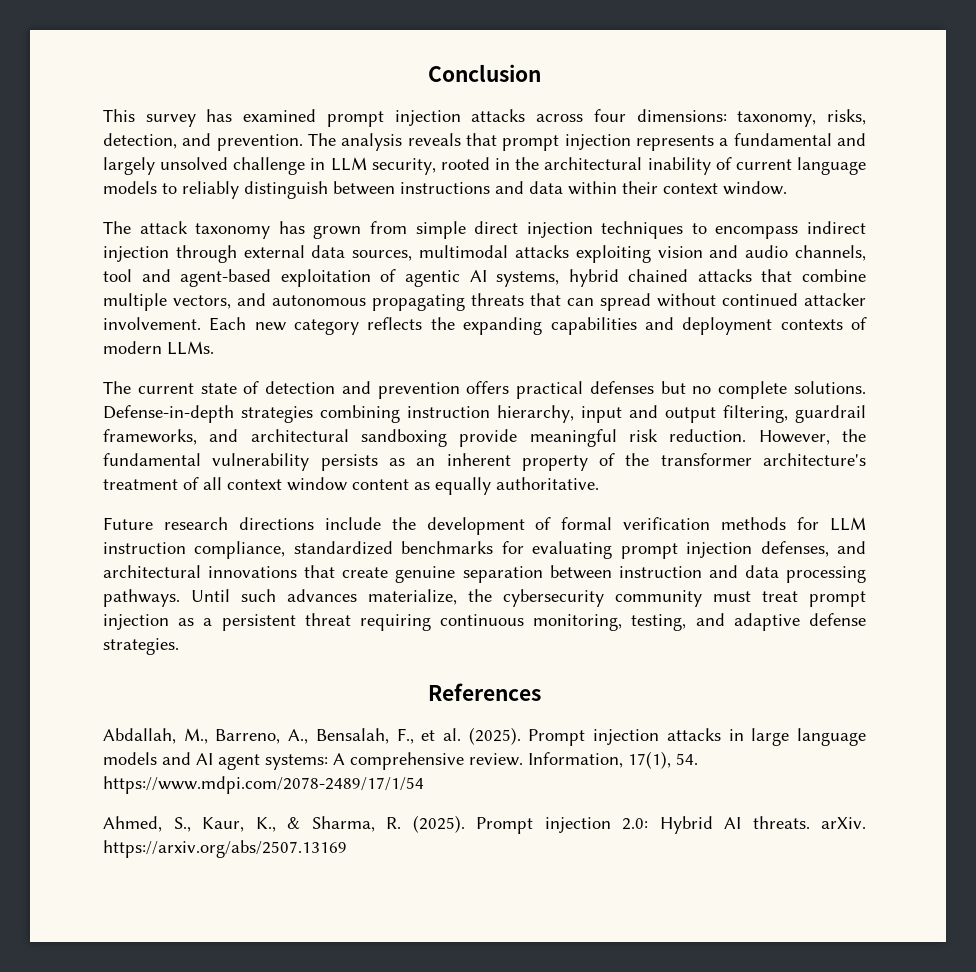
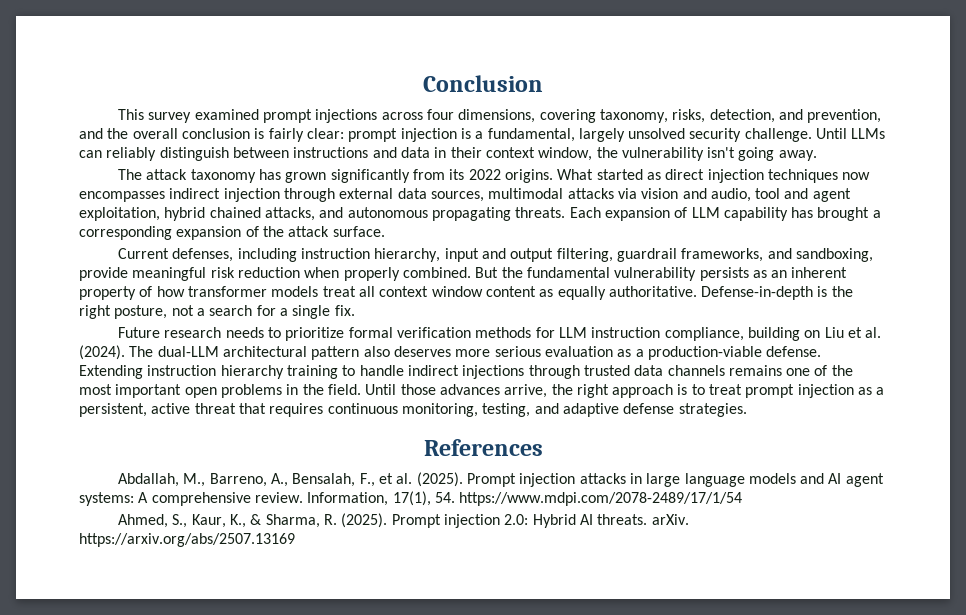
[206,109,233,122] has -> (192, 117) none
[394,109,867,127] [103,133,867,151] [103,157,866,175] [103,181,177,194] injection attacks across four dimensions: taxonomy, risks, detection, and prevention. The analysis reveals that prompt injection represents a fundamental and largely unsolved challenge in LLM security, rooted in the architectural inability of current language models to -> [315,109,882,123] [79,128,886,142] [79,150,102,158] injections across four dimensions, covering taxonomy, risks, detection, and prevention, and the overall conclusion is fairly clear: prompt injection is a fundamental, largely unsolved security challenge. Until LLMs can
[568,181,617,195] within -> [434,147,447,158] in
[723,181,787,195] window. -> [538,147,817,161] window, the vulnerability isn't going away.
[369,221,466,239] from simple -> [330,169,661,183] significantly from its 2022 origins. What started as
[691,223,799,239] to encompass -> [842,172,871,180] [79,191,165,202] now encompasses
[575,245,651,263] exploiting -> [617,188,637,199] via
[745,245,867,261] [103,269,866,287] [103,293,866,311] [103,317,868,335] [103,341,214,355] [103,381,866,399] [103,405,400,423] audio channels, tool and agent-based exploitation of agentic AI systems, hybrid chained attacks that combine multiple vectors, and autonomous propagating threats that can spread without continued attacker involvement. Each new category reflects the expanding capabilities and deployment contexts of modern LLMs. // The current state of detection and prevention offers practical defenses but no complete solutions. Defense-in-depth strategies combining -> [710,188,851,202] [79,207,881,221] [79,226,385,240] [118,248,297,262] audio, tool and agent exploitation, hybrid chained attacks, and autonomous propagating threats. Each expansion of LLM capability has brought a corresponding expansion of the attack surface. // Current defenses, including
[250,429,447,447] architectural sandboxing -> [795,248,873,262] sandboxing,
[669,429,830,445] reduction. However, -> [237,267,499,281] reduction when properly combined. But
[625,453,866,466] [103,477,199,490] the transformer architecture's treatment of -> [156,286,356,297] how transformer models treat
[103,517,552,535] // Future research directions include the development of -> [701,286,853,300] [79,305,355,319] [118,327,345,341] Defense-in-depth is the right posture, not a search for a single fix. // Future research needs to prioritize
[293,541,867,559] [103,565,867,583] [103,589,751,607] standardized benchmarks for evaluating prompt injection defenses, and architectural innovations that create genuine separation between instruction and data processing pathways. Until such advances materialize, the cybersecurity community must -> [747,327,882,341] [79,345,822,360] [79,365,853,379] [79,384,705,398] building on Liu et al. (2024). The dual-LLM architectural pattern also deserves more serious evaluation as a production-viable defense. Extending instruction hierarchy training to handle indirect injections through trusted data channels remains one of the most important open problems in the field. Until those advances arrive, the right approach is to
[221,613,431,631] persistent threat requiring -> [79,403,324,417] persistent, active threat that requires

